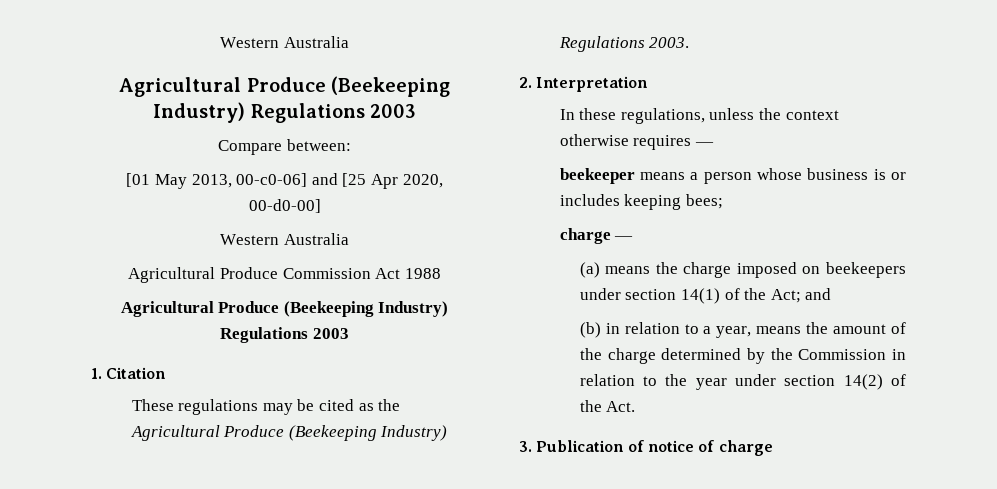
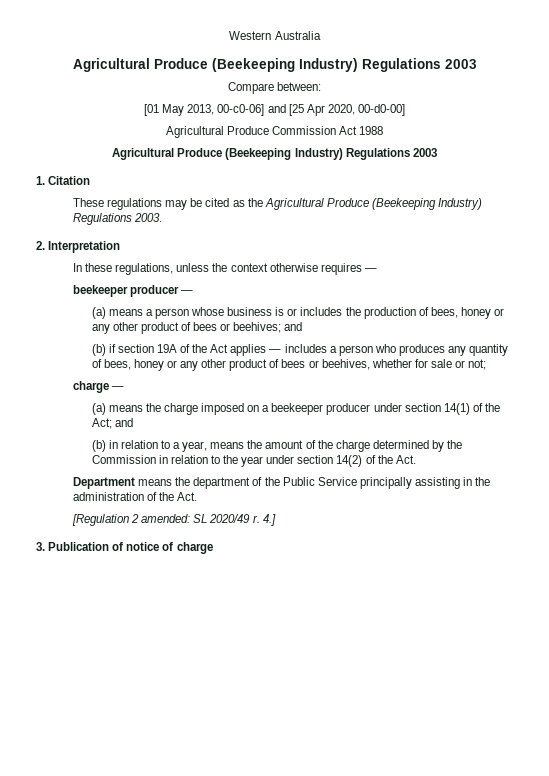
[220,233,349,245] // Western Australia -> (405, 110) none
(635, 176) none -> [130,285,194,297] [91,307,106,319] producer — // (a)
[624,194,723,210] keeping bees; -> [345,307,505,319] [91,322,303,334] [91,344,509,356] [91,359,487,371] the production of bees, honey or any other product of bees or beehives; and // (b) if section 19A of the Act applies — includes a person who produces any quantity of bees, honey or any other product of bees or beehives, whether for sale or not;
[826,262,906,278] beekeepers -> [262,403,371,415] a beekeeper producer
(636, 406) none -> [73,477,491,489] [73,492,198,501] [72,514,276,526] // Department means the department of the Public Service principally assisting in the administration of the Act. // [Regulation 2 amended: SL 2020/49 r. 4.]

